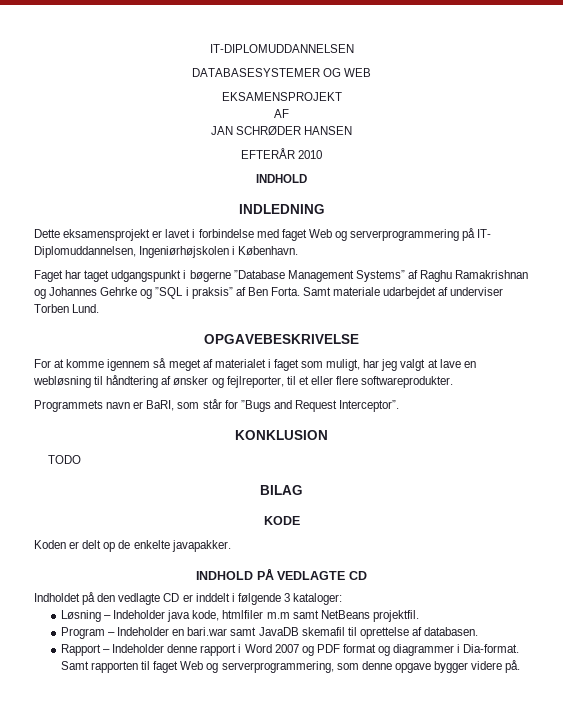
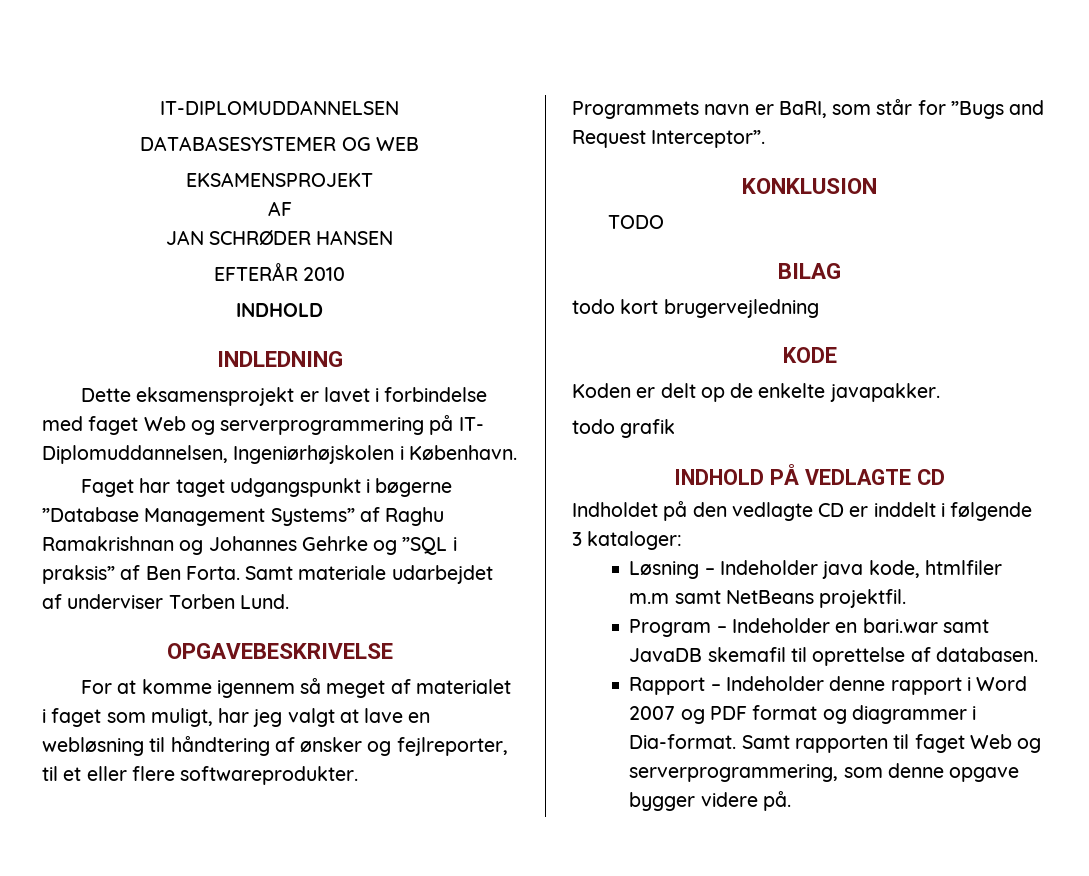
(303, 490) none -> [572,299,819,318] // todo kort brugervejledning
(231, 546) none -> [572,419,676,438] // todo grafik

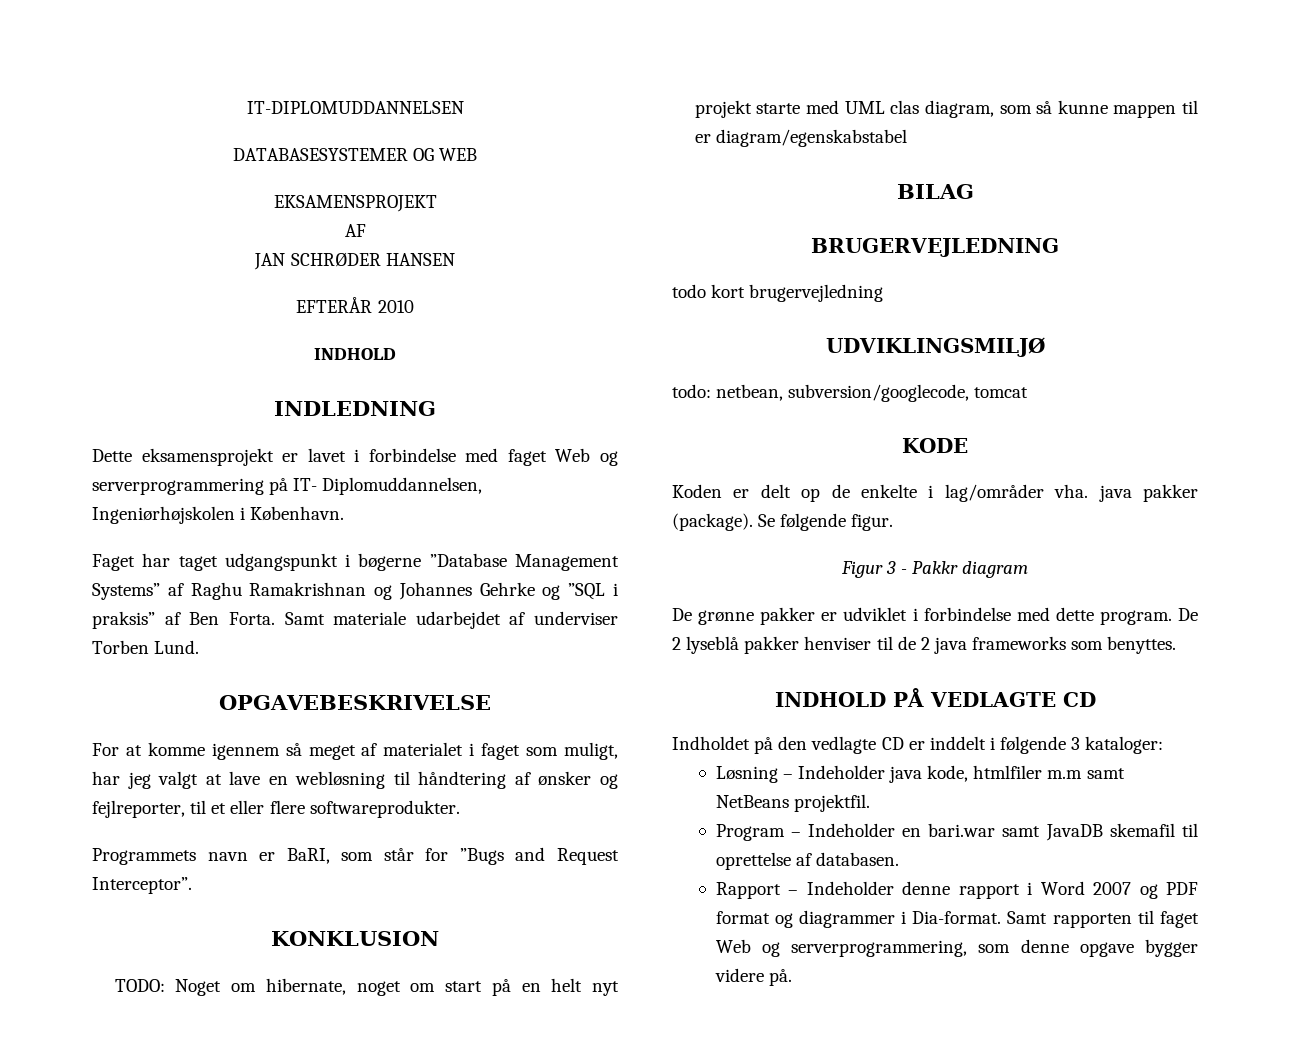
[608,215,665,229] TODO -> [114,978,619,996] [694,100,1198,118] [694,129,907,147] TODO: Noget om hibernate, noget om start på en helt nyt projekt starte med UML clas diagram, som så kunne mappen til er diagram/egenskabstabel
(841, 271) none -> [811,238,1060,257] // BRUGERVEJLEDNING
(819, 308) none -> [825,337,1045,357] [672,384,1029,402] // UDVIKLINGSMILJØ // todo: netbean, subversion/googlecode, tomcat
[829,383,940,402] [572,419,676,438] javapakker. // todo grafik -> [928,484,1198,502] [672,513,894,531] [841,561,1028,578] [672,607,1198,625] [672,636,1177,654] i lag/områder vha. java pakker (package). Se følgende figur. // Figur 3 - Pakkr diagram // De grønne pakker er udviklet i forbindelse med dette program. De 2 lyseblå pakker henviser til de 2 java frameworks som benyttes.

